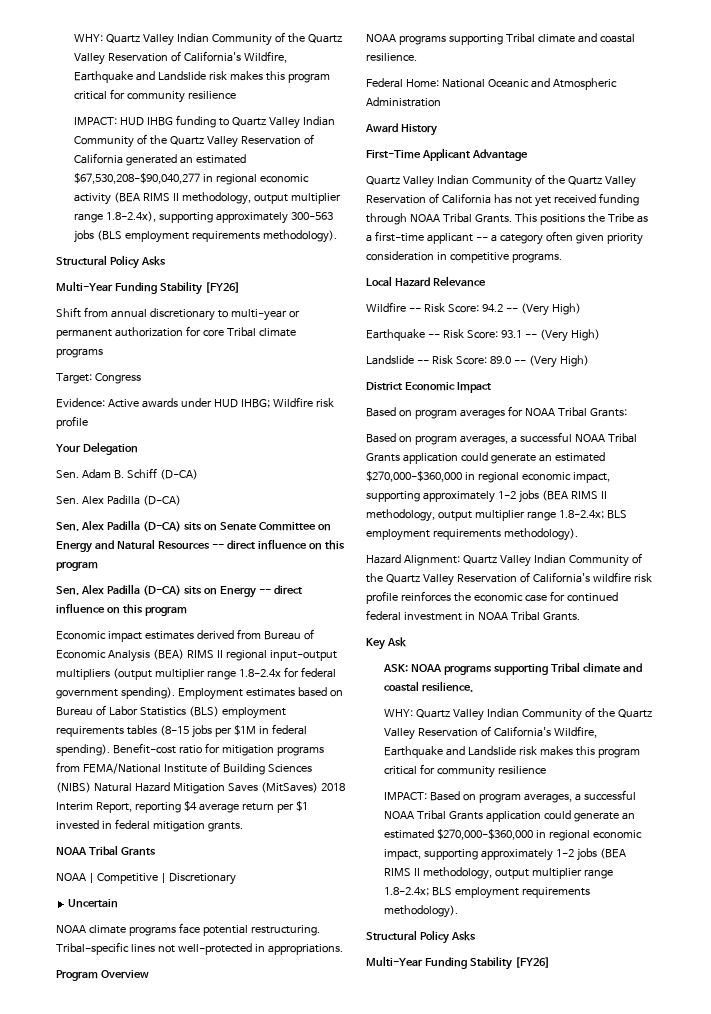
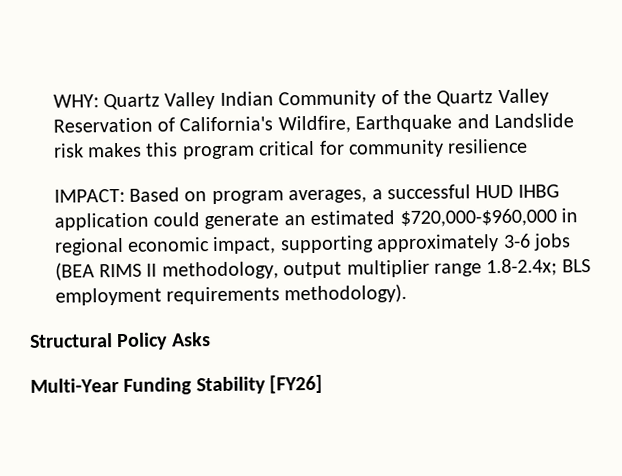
[74,115,336,129] [74,134,315,148] [74,153,247,166] [74,173,310,185] [74,192,342,205] [74,211,334,224] [74,230,338,243] [56,255,166,269] [56,281,240,295] [56,307,300,321] [56,326,296,339] [56,348,103,358] [56,373,141,384] [56,397,334,408] [56,416,88,429] [55,442,138,455] [56,468,198,480] [56,495,181,506] [56,520,331,532] [56,539,345,553] [56,561,98,571] [56,584,302,598] [56,603,187,616] [56,629,314,642] [56,649,337,662] [56,667,336,680] [56,687,343,700] [56,705,286,719] [56,724,307,738] [56,743,324,756] [56,762,312,775] [56,782,345,794] [56,801,308,813] [56,819,243,832] [56,845,156,856] [56,873,236,885] [68,899,119,908] [56,923,320,936] [56,942,343,955] [56,970,149,981] [366,33,635,45] [366,53,417,61] [366,78,617,90] [366,97,441,107] [365,123,437,136] [366,148,528,161] [366,174,636,188] [366,193,639,207] [366,213,648,225] [366,231,643,245] [366,251,562,263] [366,276,486,287] [366,302,581,316] [366,329,600,342] [366,355,589,368] [366,382,491,393] [366,406,627,419] [366,432,637,445] [366,452,605,464] [366,471,610,483] [366,490,607,503] [366,509,627,522] [366,528,578,541] [366,553,642,567] [366,572,652,586] [366,591,618,604] [366,610,580,621] [366,637,407,650] [383,662,643,675] [384,681,474,692] [384,707,653,721] [384,726,598,740] [384,746,641,758] [384,764,547,778] // IMPACT: HUD IHBG funding to Quartz Valley Indian Community of the Quartz Valley Reservation of California generated an estimated $67,530,208-$90,040,277 in regional economic activity (BEA RIMS II methodology, output multiplier range 1.8-2.4x), supporting approximately 300-563 jobs (BLS employment requirements methodology). // Structural Policy Asks // Multi-Year Funding Stability [FY26] // Shift from annual discretionary to multi-year or permanent authorization for core Tribal climate programs // Target: Congress // Evidence: Active awards under HUD IHBG; Wildfire risk profile // Your Delegation // Sen. Adam B. Schiff (D-CA) // Sen. Alex Padilla (D-CA) // Sen. Alex Padilla (D-CA) sits on Senate Committee on Energy and Natural Resources -- direct influence on this program // Sen. Alex Padilla (D-CA) sits on Energy -- direct influence on this program // Economic impact estimates derived from Bureau of Economic Analysis (BEA) RIMS II regional input-output multipliers (output multiplier range 1.8-2.4x for federal government spending). Employment estimates based on Bureau of Labor Statistics (BLS) employment requirements tables (8-15 jobs per $1M in federal spending). Benefit-cost ratio for mitigation programs from FEMA/National Institute of Building Sciences (NIBS) Natural Hazard Mitigation Saves (MitSaves) 2018 Interim Report, reporting $4 average return per $1 invested in federal mitigation grants. // NOAA Tribal Grants // NOAA | Competitive | Discretionary // Uncertain // NOAA climate programs face potential restructuring. Tribal-specific lines not well-protected in appropriations. // Program Overview // NOAA programs supporting Tribal climate and coastal resilience. // Federal Home: National Oceanic and Atmospheric Administration // Award History // First-Time Applicant Advantage // Quartz Valley Indian Community of the Quartz Valley Reservation of California has not yet received funding through NOAA Tribal Grants. This positions the Tribe as a first-time applicant -- a category often given priority consideration in competitive programs. // Local Hazard Relevance // Wildfire -- Risk Score: 94.2 -- (Very High) // Earthquake -- Risk Score: 93.1 -- (Very High) // Landslide -- Risk Score: 89.0 -- (Very High) // District Economic Impact // Based on program averages for NOAA Tribal Grants: // Based on program averages, a successful NOAA Tribal Grants application could generate an estimated $270,000-$360,000 in regional economic impact, supporting approximately 1-2 jobs (BEA RIMS II methodology, output multiplier range 1.8-2.4x; BLS employment requirements methodology). // Hazard Alignment: Quartz Valley Indian Community of the Quartz Valley Reservation of California's wildfire risk profile reinforces the economic case for continued federal investment in NOAA Tribal Grants. // Key Ask // ASK: NOAA programs supporting Tribal climate and coastal resilience. // WHY: Quartz Valley Indian Community of the Quartz Valley Reservation of California's Wildfire, Earthquake and Landslide risk makes this program critical for community resilience -> (529, 146) none
[384,810,636,822] [384,829,643,841] [384,849,575,861] NOAA Tribal Grants application could generate an estimated $270,000-$360,000 in regional economic impact, supporting approximately 1-2 -> [475,184,560,199] [53,208,578,231] [53,233,531,256] HUD IHBG application could generate an estimated $720,000-$960,000 in regional economic impact, supporting approximately 3-6

